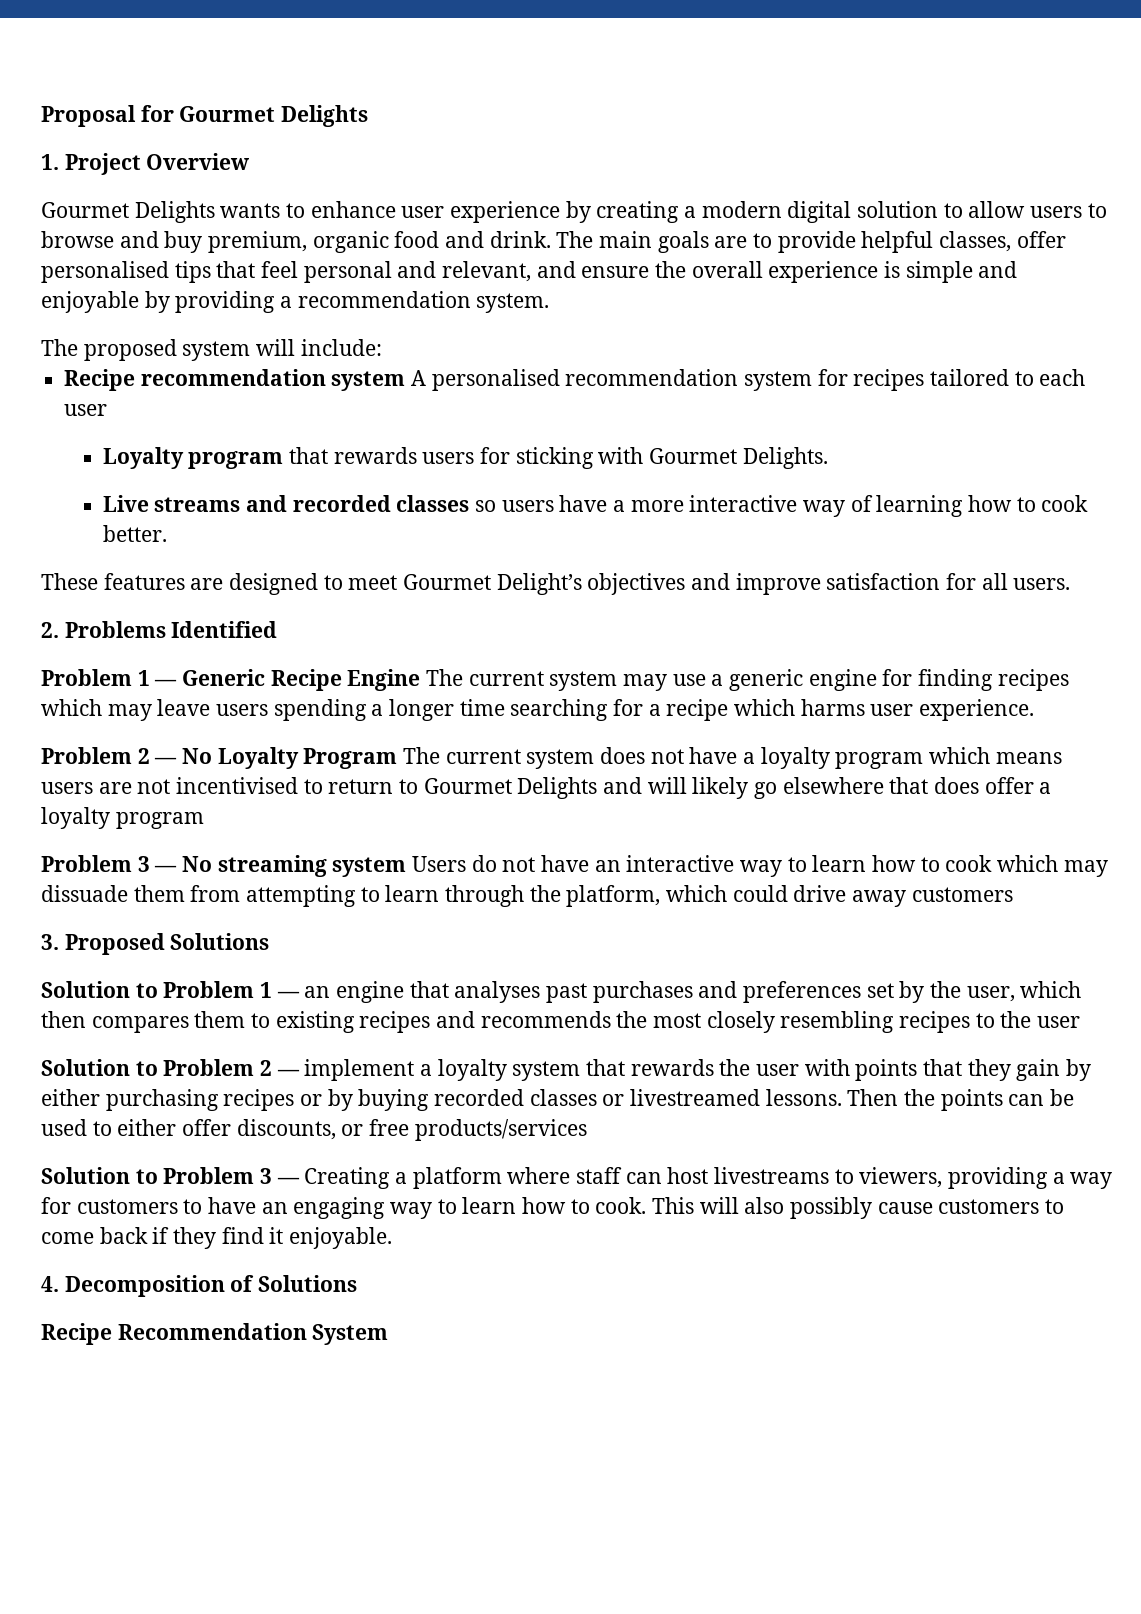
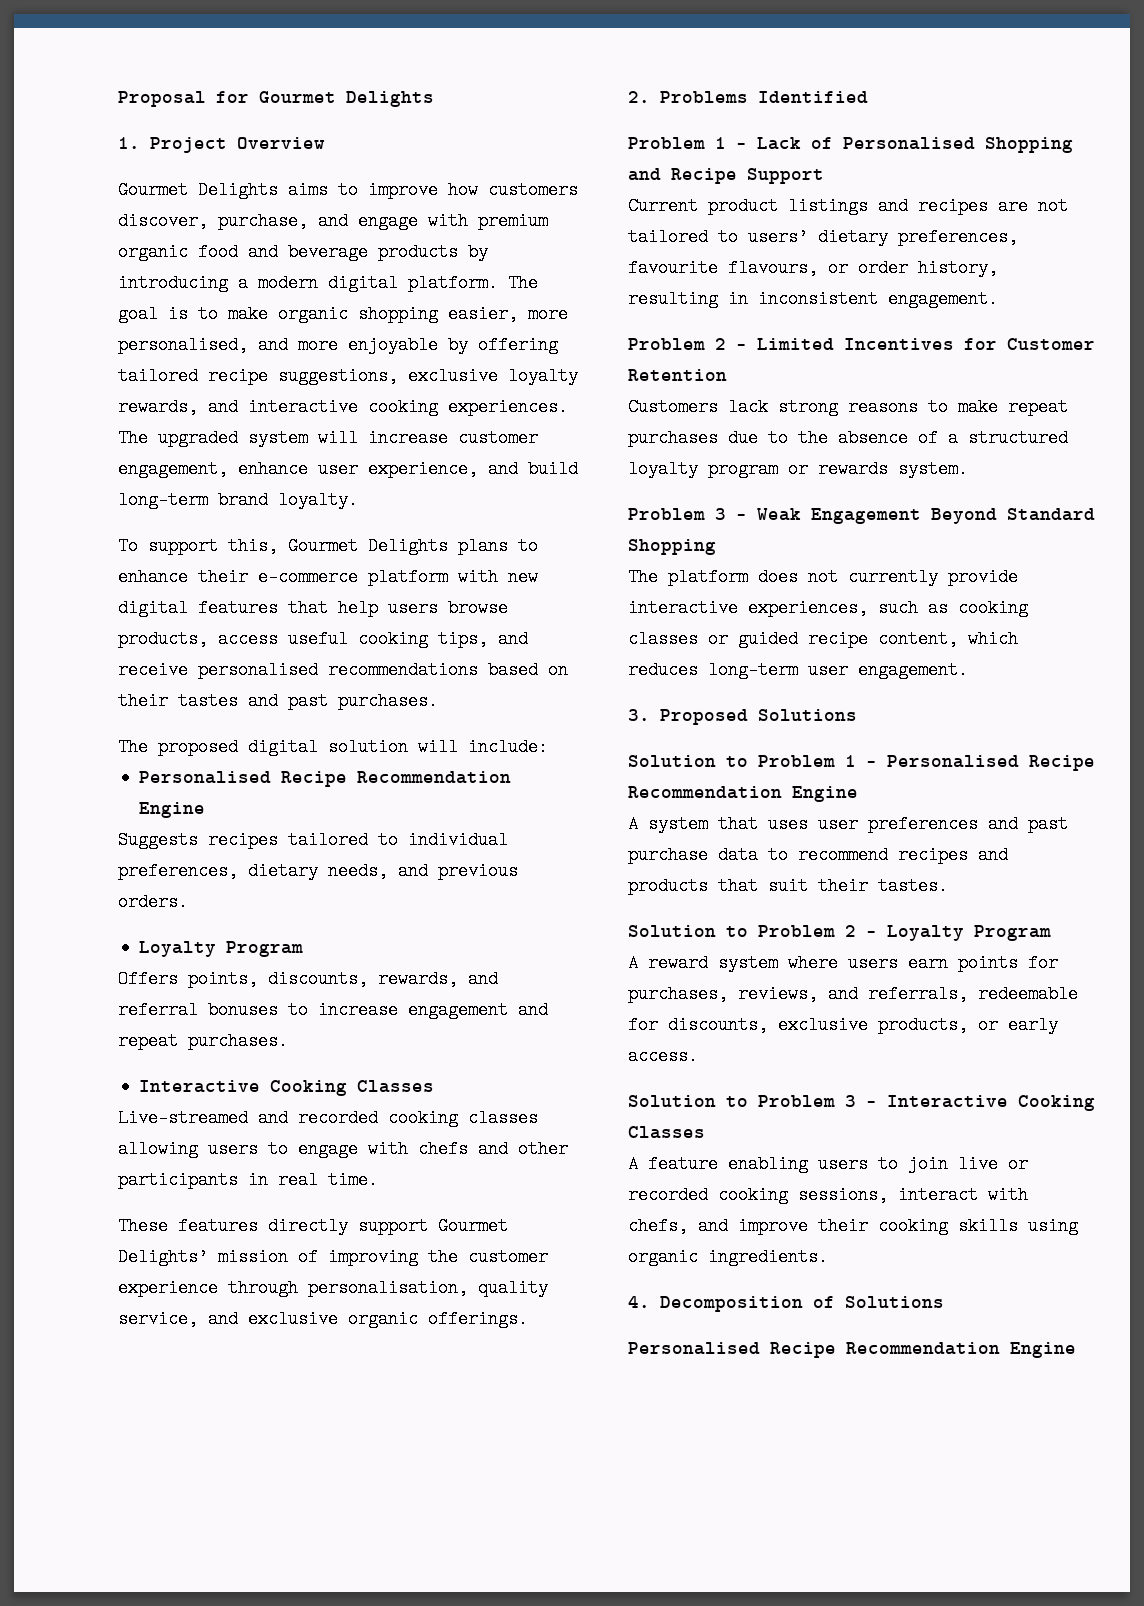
[220,201,1107,223] [41,231,1066,253] [41,261,1018,283] [41,291,550,313] wants to enhance user experience by creating a modern digital solution to allow users to browse and buy premium, organic food and drink. The main goals are to provide helpful classes, offer personalised tips that feel personal and relevant, and ensure the overall experience is simple and enjoyable by providing a recommendation system. -> [288,181,578,199] [118,212,548,230] [118,243,488,261] [118,274,538,292] [118,305,568,323] [118,336,558,354] [118,367,578,385] [118,398,568,416] [118,429,538,447] [118,460,578,478] [118,491,358,509] [118,537,538,555] [118,568,538,586] [118,599,508,617] [118,630,528,648] [118,661,568,679] [118,692,438,710] aims to improve how customers discover, purchase, and engage with premium organic food and beverage products by introducing a modern digital platform. The goal is to make organic shopping easier, more personalised, and more enjoyable by offering tailored recipe suggestions, exclusive loyalty rewards, and interactive cooking experiences. The upgraded system will increase customer engagement, enhance user experience, and build long-term brand loyalty. // To support this, Gourmet Delights plans to enhance their e-commerce platform with new digital features that help users browse products, access useful cooking tips, and receive personalised recommendations based on their tastes and past purchases.
[182,341,251,361] system -> [248,738,408,756] digital solution
[64,369,1086,391] [64,404,108,416] [102,447,828,469] [102,495,1089,517] [102,525,167,542] [41,573,1071,595] Recipe recommendation system A personalised recommendation system for recipes tailored to each user // Loyalty program that rewards users for sticking with Gourmet Delights. // Live streams and recorded classes so users have a more interactive way of learning how to cook better. // These features are designed to meet Gourmet Delight’s objectives and improve satisfaction for all users. -> [139,771,512,787] [139,802,206,818] [118,831,508,849] [118,862,518,880] [118,893,188,911] [139,941,304,957] [118,970,498,988] [118,1001,548,1019] [118,1032,288,1050] [139,1080,435,1096] [118,1109,538,1127] [118,1140,568,1158] [118,1171,378,1189] [118,1217,508,1235] [118,1248,548,1266] [118,1279,548,1297] [118,1310,528,1328] Personalised Recipe Recommendation Engine // Suggests recipes tailored to individual preferences, dietary needs, and previous orders. // Loyalty Program // Offers points, discounts, rewards, and referral bonuses to increase engagement and repeat purchases. // Interactive Cooking Classes // Live-streamed and recorded cooking classes allowing users to engage with chefs and other participants in real time. // These features directly support Gourmet Delights’ mission of improving the customer experience through personalisation, quality service, and exclusive organic offerings.
[154,669,1069,691] [41,699,1035,721] [41,747,1062,769] [41,777,1052,799] [41,807,204,829] [41,855,1108,877] [41,885,1013,907] — Generic Recipe Engine The current system may use a generic engine for finding recipes which may leave users spending a longer time searching for a recipe which harms user experience. // Problem 2 — No Loyalty Program The current system does not have a loyalty program which means users are not incentivised to return to Gourmet Delights and will likely go elsewhere that does offer a loyalty program // Problem 3 — No streaming system Users do not have an interactive way to learn how to cook which may dissuade them from attempting to learn through the platform, which could drive away customers -> [736,137,1073,153] [628,168,824,184] [628,197,1068,215] [628,228,1018,246] [628,259,998,277] [628,290,998,308] [628,338,1095,350] [628,369,727,381] [628,398,1068,416] [628,429,1068,447] [628,460,968,478] [628,508,1095,524] [628,539,716,555] [628,568,1018,586] [628,599,1028,617] [628,630,1018,648] [628,661,968,679] – Lack of Personalised Shopping and Recipe Support // Current product listings and recipes are not tailored to users’ dietary preferences, favourite flavours, or order history, resulting in inconsistent engagement. // Problem 2 – Limited Incentives for Customer Retention // Customers lack strong reasons to make repeat purchases due to the absence of a structured loyalty program or rewards system. // Problem 3 – Weak Engagement Beyond Standard Shopping // The platform does not currently provide interactive experiences, such as cooking classes or guided recipe content, which reduces long-term user engagement.
[276,981,1082,1003] [41,1011,1081,1033] [41,1059,1092,1081] [41,1089,1075,1111] [41,1119,587,1141] [41,1167,1113,1189] [41,1197,1065,1219] [41,1227,393,1249] — an engine that analyses past purchases and preferences set by the user, which then compares them to existing recipes and recommends the most closely resembling recipes to the user // Solution to Problem 2 — implement a loyalty system that rewards the user with points that they gain by either purchasing recipes or by buying recorded classes or livestreamed lessons. Then the points can be used to either offer discounts, or free products/services // Solution to Problem 3 — Creating a platform where staff can host livestreams to viewers, providing a way for customers to have an engaging way to learn how to cook. This will also possibly cause customers to come back if they find it enjoyable. -> [866,755,1095,771] [628,786,858,802] [628,815,1068,833] [628,846,1008,864] [628,877,948,895] [628,925,1051,941] [628,954,1058,972] [628,985,1078,1003] [628,1016,1058,1034] [628,1047,698,1065] [628,1095,1095,1111] [628,1126,705,1139] [628,1155,1028,1173] [628,1186,1028,1204] [628,1217,1078,1235] [628,1248,828,1266] – Personalised Recipe Recommendation Engine // A system that uses user preferences and past purchase data to recommend recipes and products that suit their tastes. // Solution to Problem 2 – Loyalty Program // A reward system where users earn points for purchases, reviews, and referrals, redeemable for discounts, exclusive products, or early access. // Solution to Problem 3 – Interactive Cooking Classes // A feature enabling users to join live or recorded cooking sessions, interact with chefs, and improve their cooking skills using organic ingredients.
[41,1323,389,1345] Recipe Recommendation System -> [628,1342,1076,1358] Personalised Recipe Recommendation Engine

